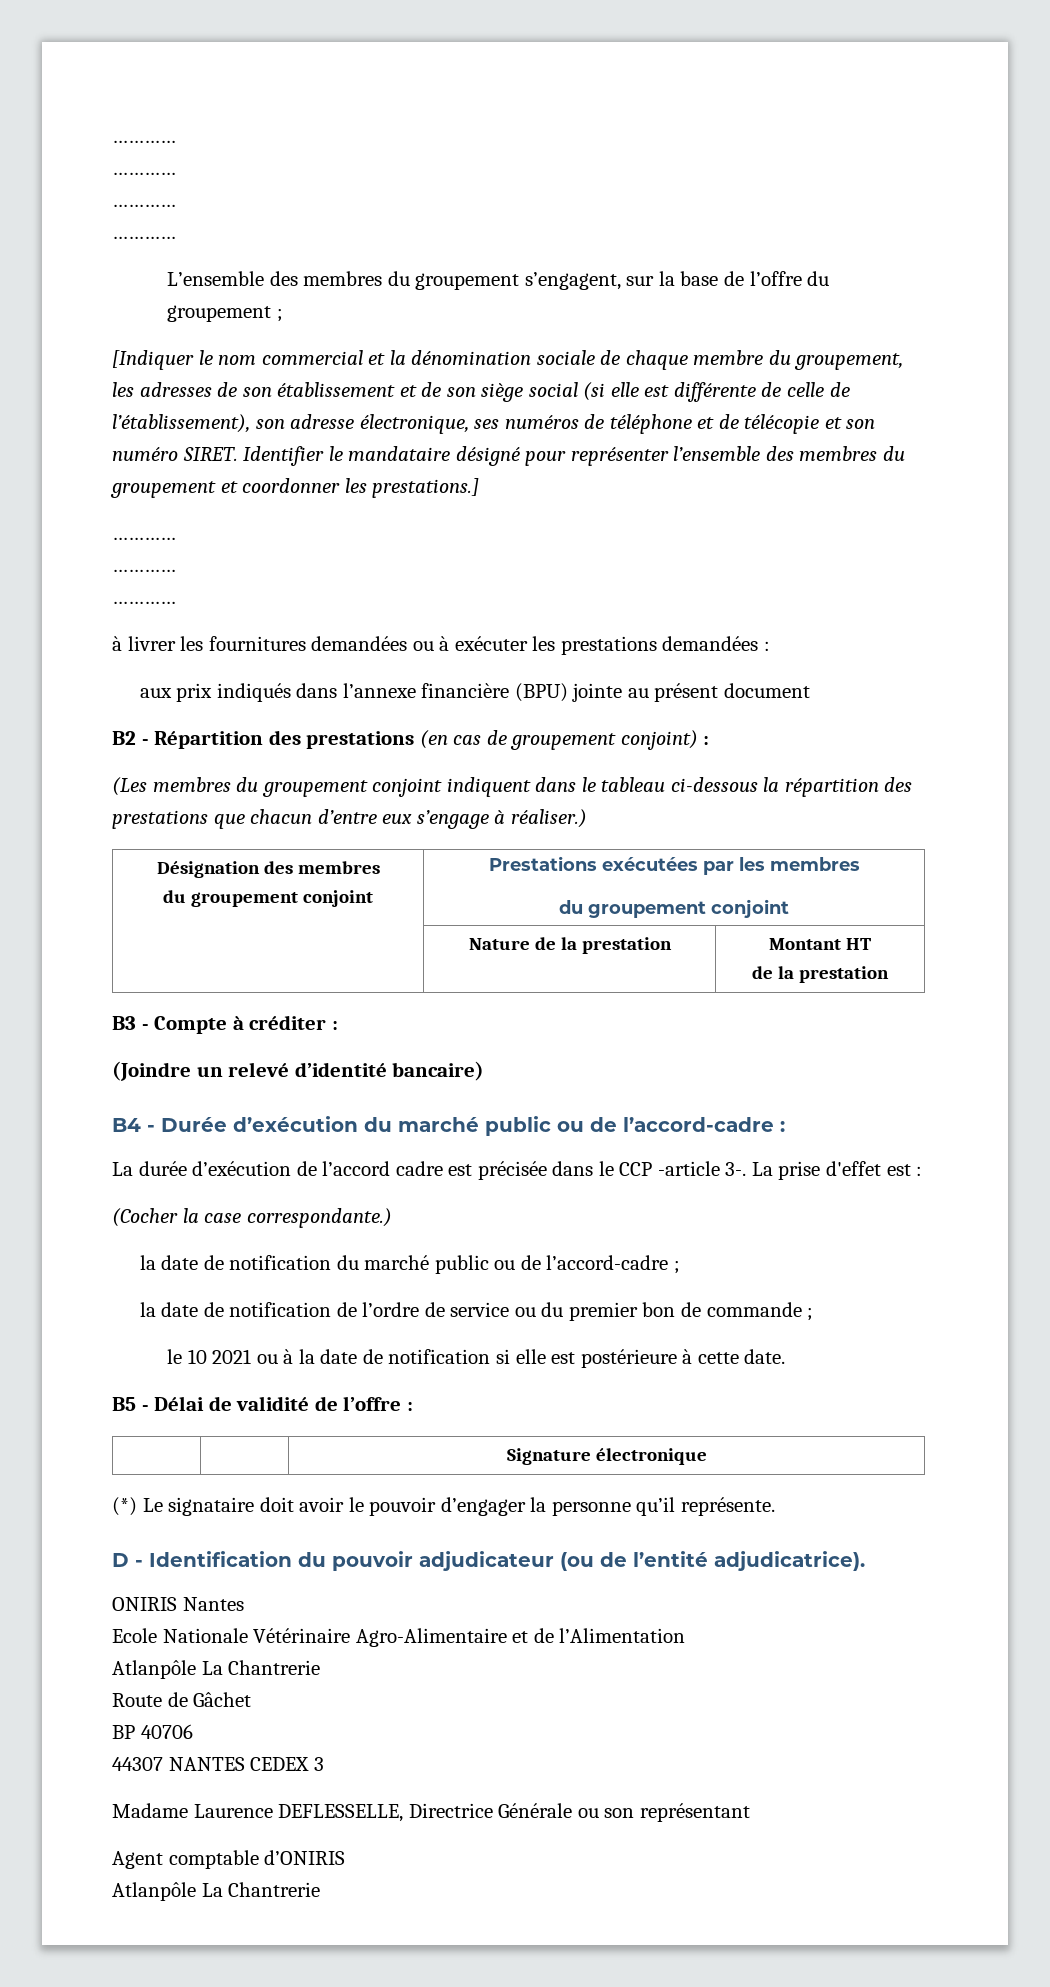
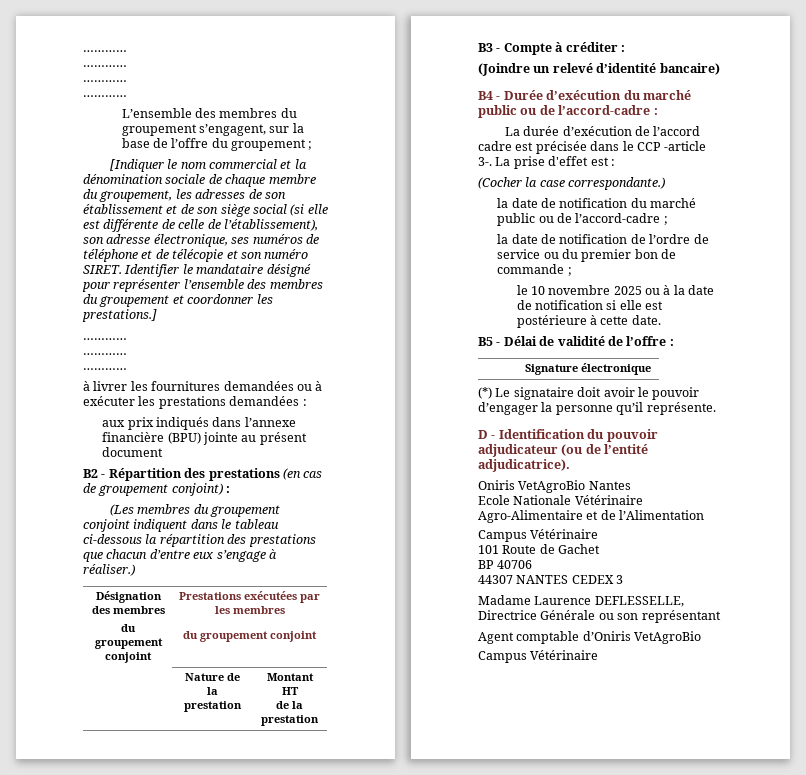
[212,1349,252,1364] 2021 -> [548,285,642,295] novembre 2025
[112,1597,177,1611] ONIRIS -> [478,480,586,493] Oniris VetAgroBio
[112,1660,321,1679] Atlanpôle La Chantrerie // -> [478,529,599,542] [478,545,499,554] Campus Vétérinaire // 101
[193,1692,252,1707] Gâchet -> [558,544,601,554] Gachet
[264,1850,346,1865] [112,1882,321,1901] d’ONIRIS // Atlanpôle La Chantrerie -> [582,631,702,644] [478,650,599,663] d’Oniris VetAgroBio // Campus Vétérinaire

